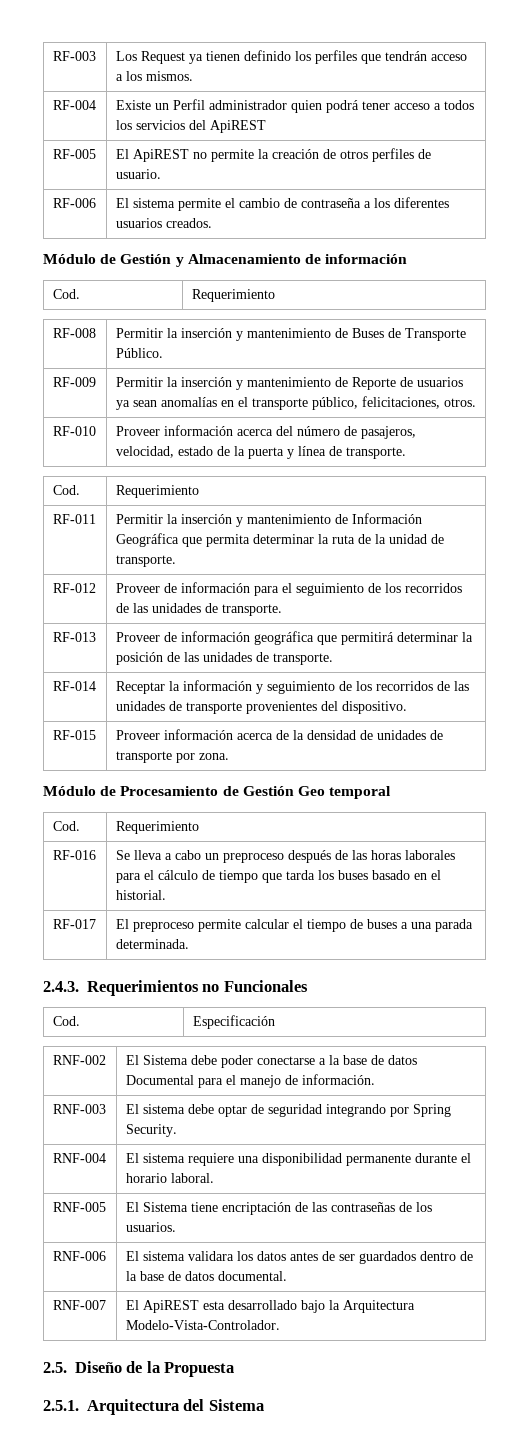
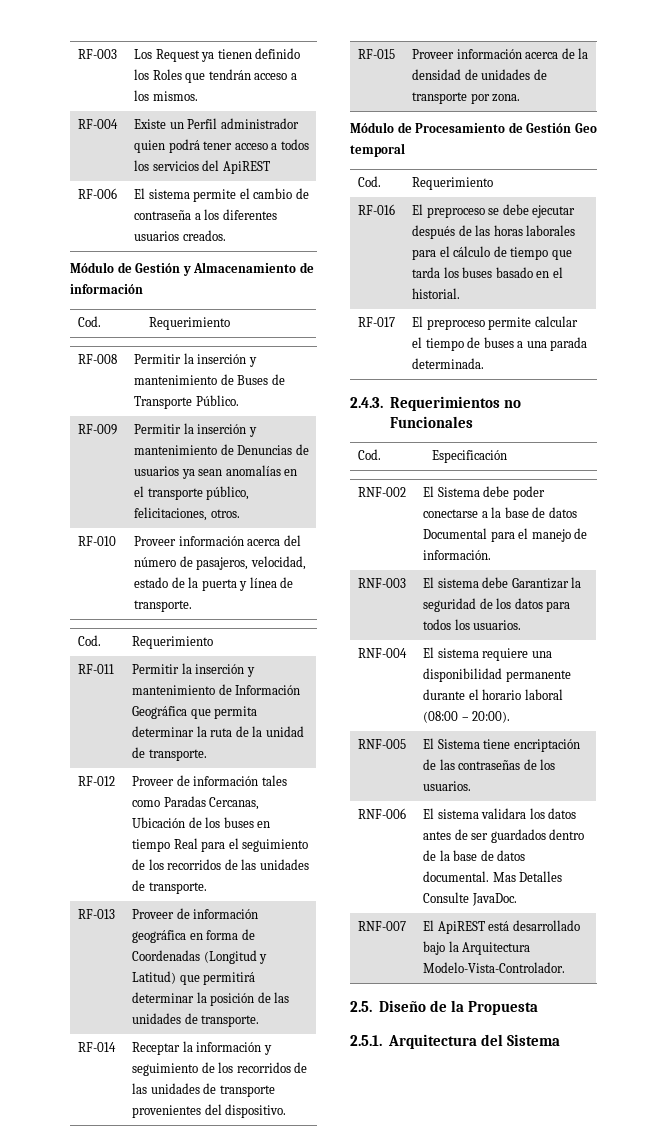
[314,50,357,64] perfiles -> [152,69,182,80] Roles
[52,149,96,159] [115,148,431,162] [115,169,161,179] // RF-005 | El ApiREST no permite la creación de otros perfiles de usuario. -> (270, 167) none
[351,377,396,390] Reporte -> [237,445,293,455] Denuncias
(250, 587) none -> [261,775,287,786] [132,796,260,810] [132,817,271,828] [132,838,198,852] tales como Paradas Cercanas, Ubicación de los buses en tiempo Real
(314, 638) none -> [189,929,255,940] [132,950,268,964] [132,971,177,984] en forma de Coordenadas (Longitud y Latitud)
[115,850,284,863] Se lleva a cabo un preproceso -> [412,204,576,218] El preproceso se debe ejecutar
[217,1104,451,1117] [125,1124,177,1137] optar de seguridad integrando por Spring Security. -> [511,577,582,589] [423,598,571,612] [423,619,522,630] Garantizar la seguridad de los datos para todos los usuarios.
[170,1173,214,1183] laboral. -> [524,689,563,700] [423,711,511,723] laboral (08:00 – 20:00).
(287, 1276) none -> [492,871,563,882] [423,892,517,906] Mas Detalles Consulte JavaDoc.
[202,1301,225,1310] esta -> [488,921,510,931] está

